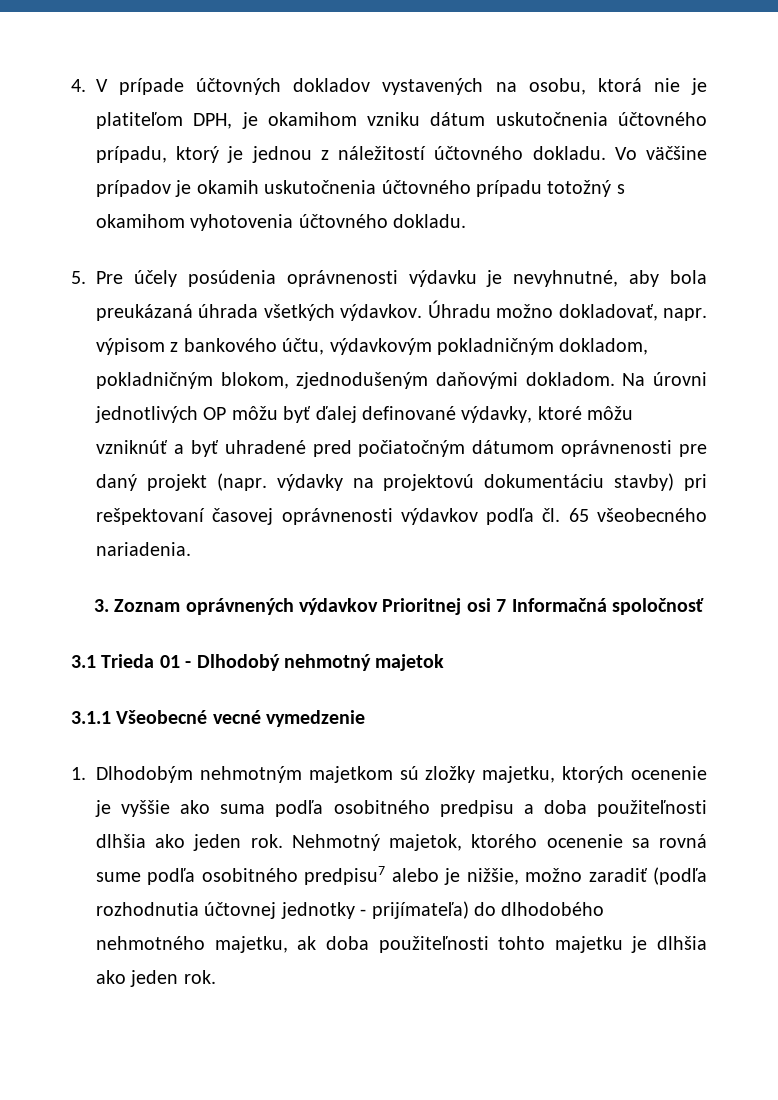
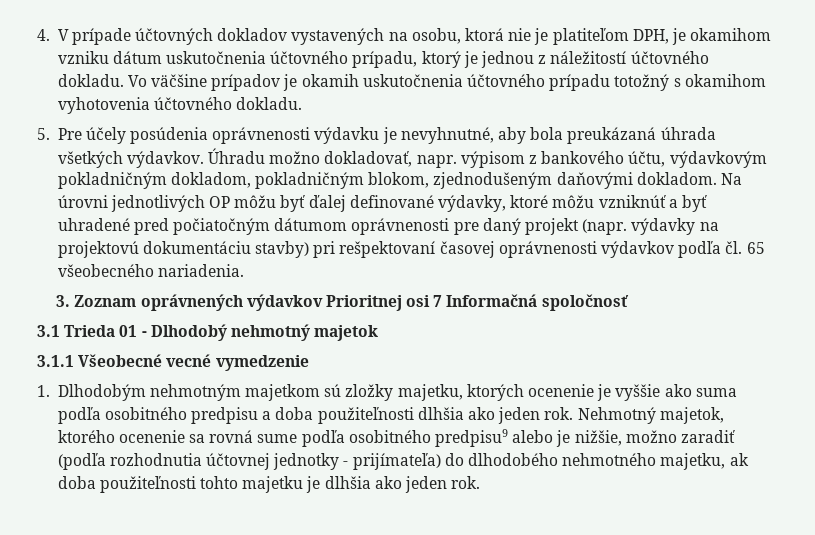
[304,866,386,885] predpisu7 -> [435,429,509,447] predpisu9

